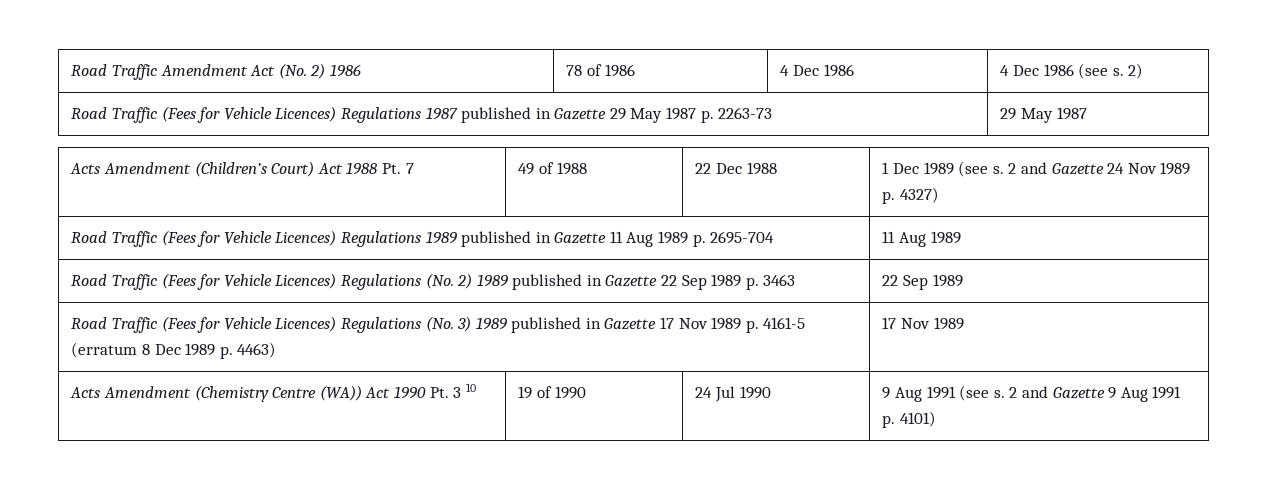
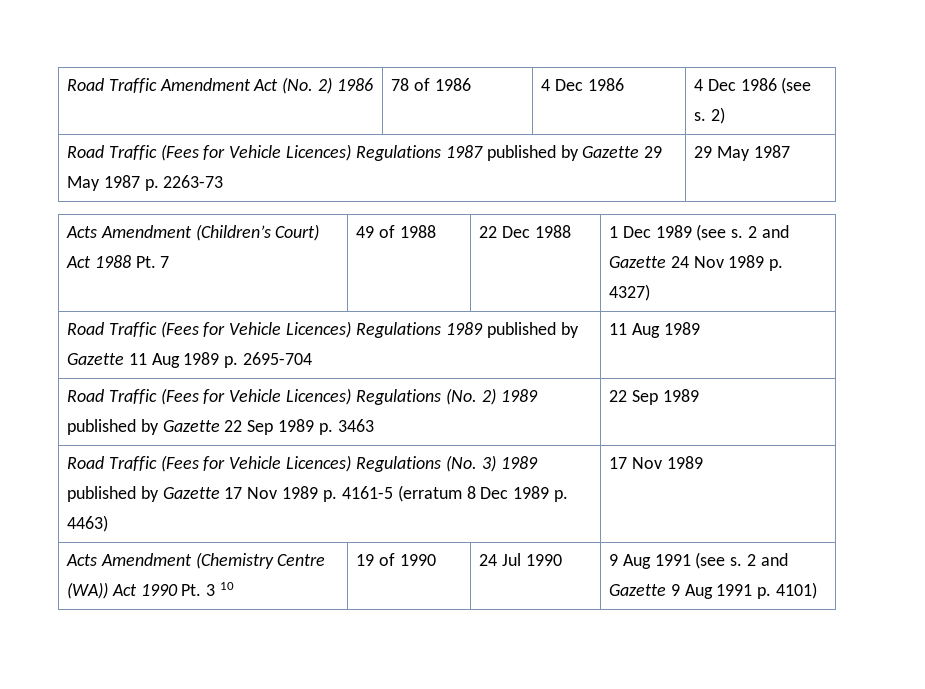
[535,108,551,119] in -> [560,145,579,161] by
[535,232,551,243] in -> [560,322,579,338] by
[586,275,602,286] in -> [140,419,159,435] by
[585,318,601,329] in -> [140,486,159,502] by

